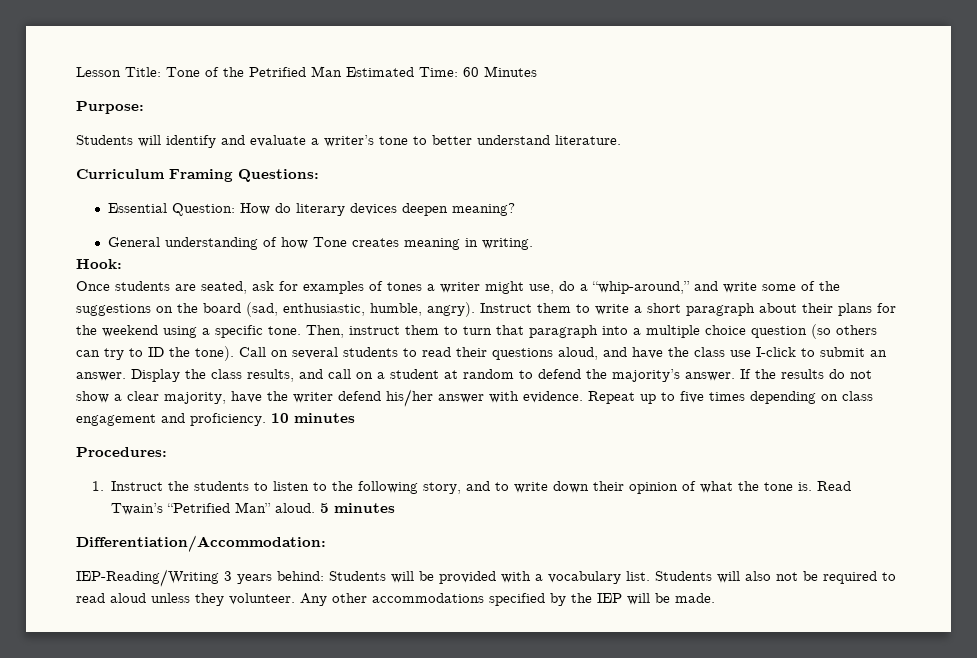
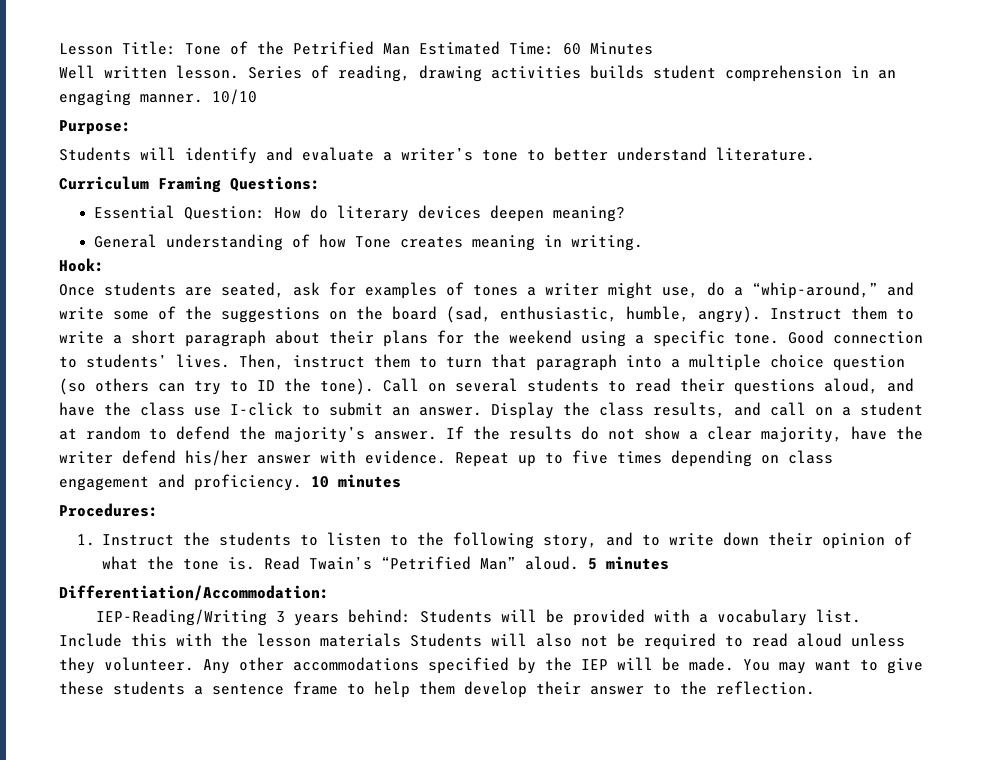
(537, 71) none -> [59,65,896,82] [59,89,257,106] // Well written lesson. Series of reading, drawing activities builds student comprehension in an engaging manner. 10/10
(301, 330) none -> [788,330,923,344] [59,354,230,368] Good connection to students’ lives.
(650, 576) none -> [59,633,401,647] Include this with the lesson materials
(715, 598) none -> [743,658,923,674] [59,681,815,698] You may want to give these students a sentence frame to help them develop their answer to the reflection.

